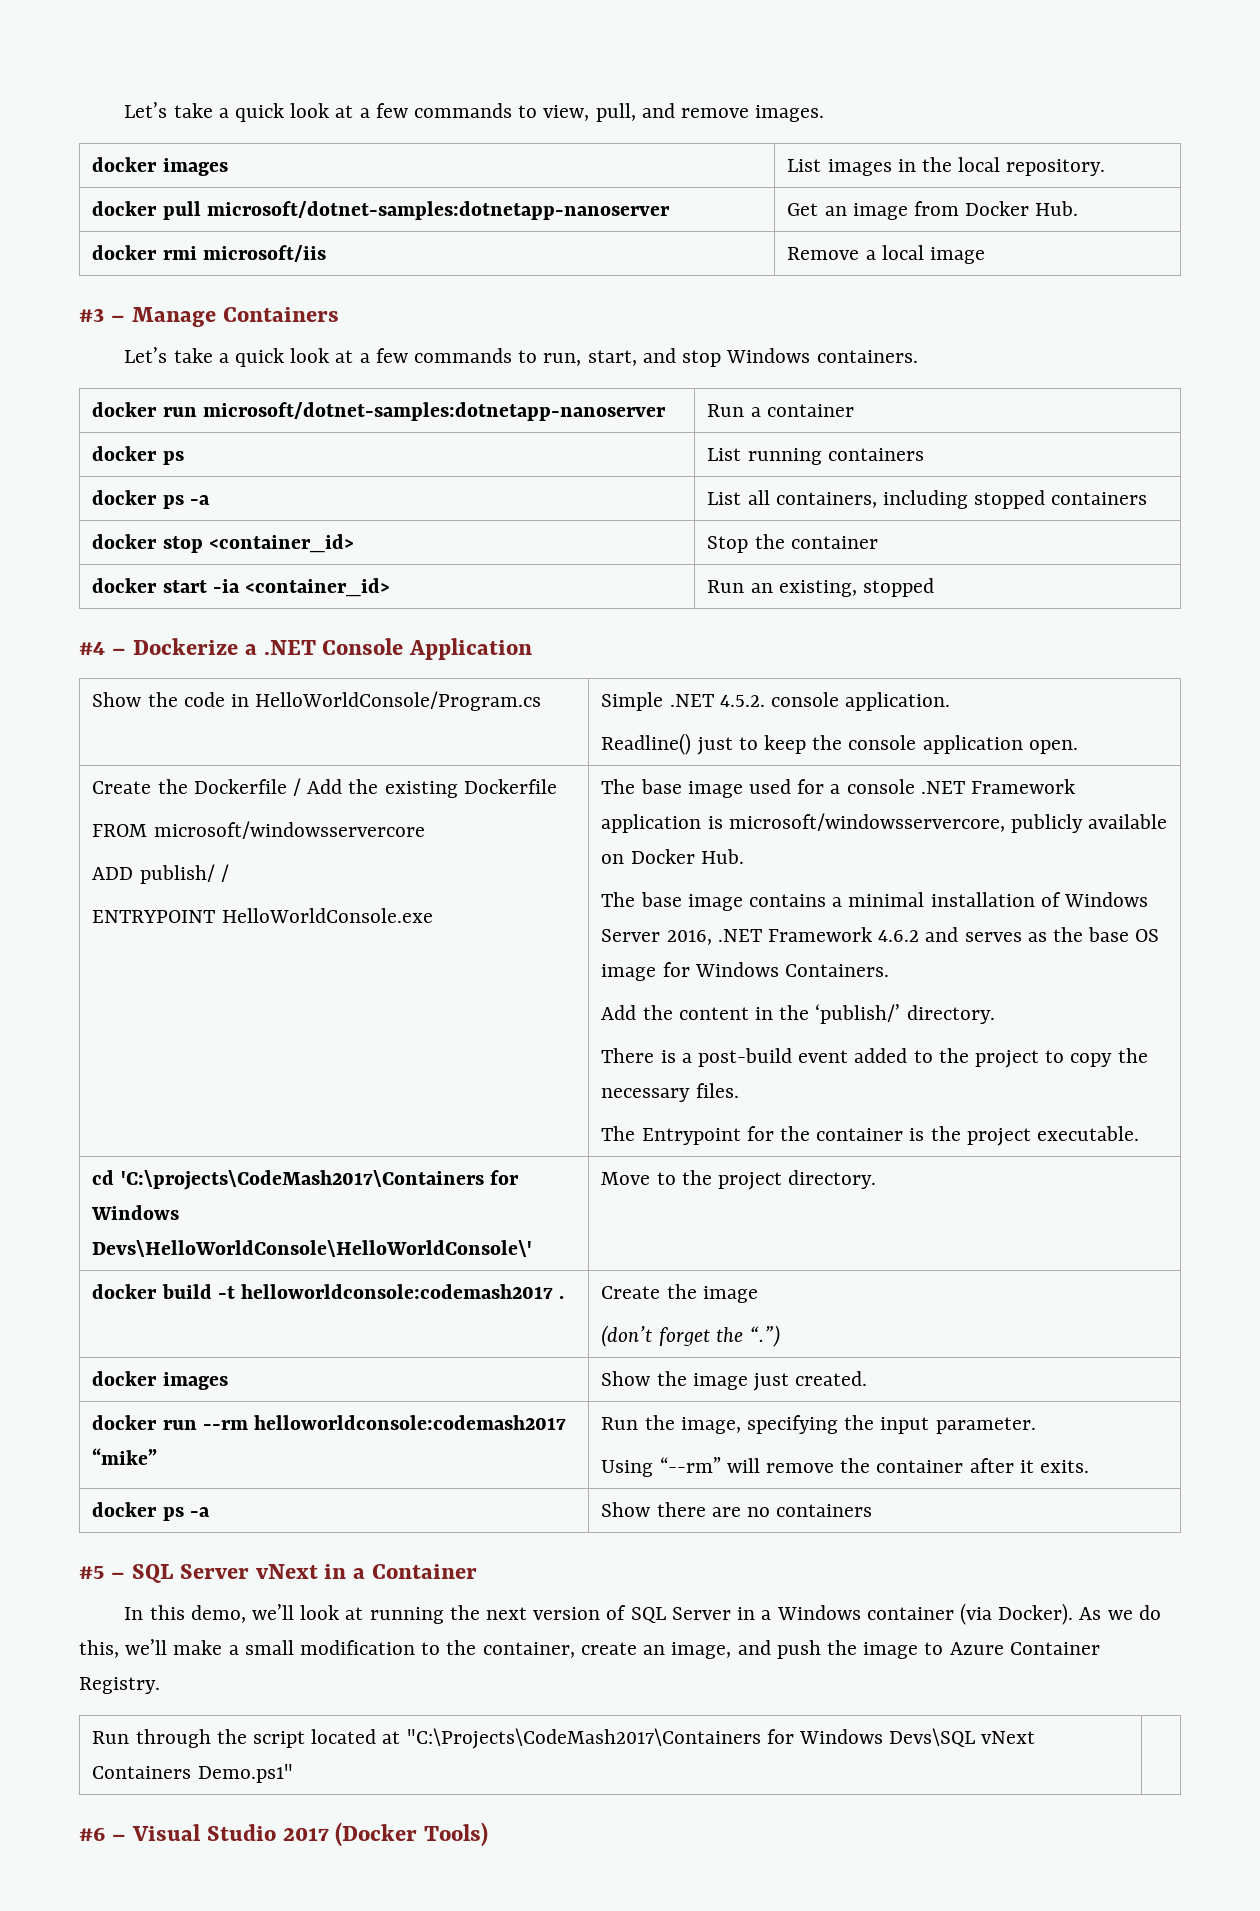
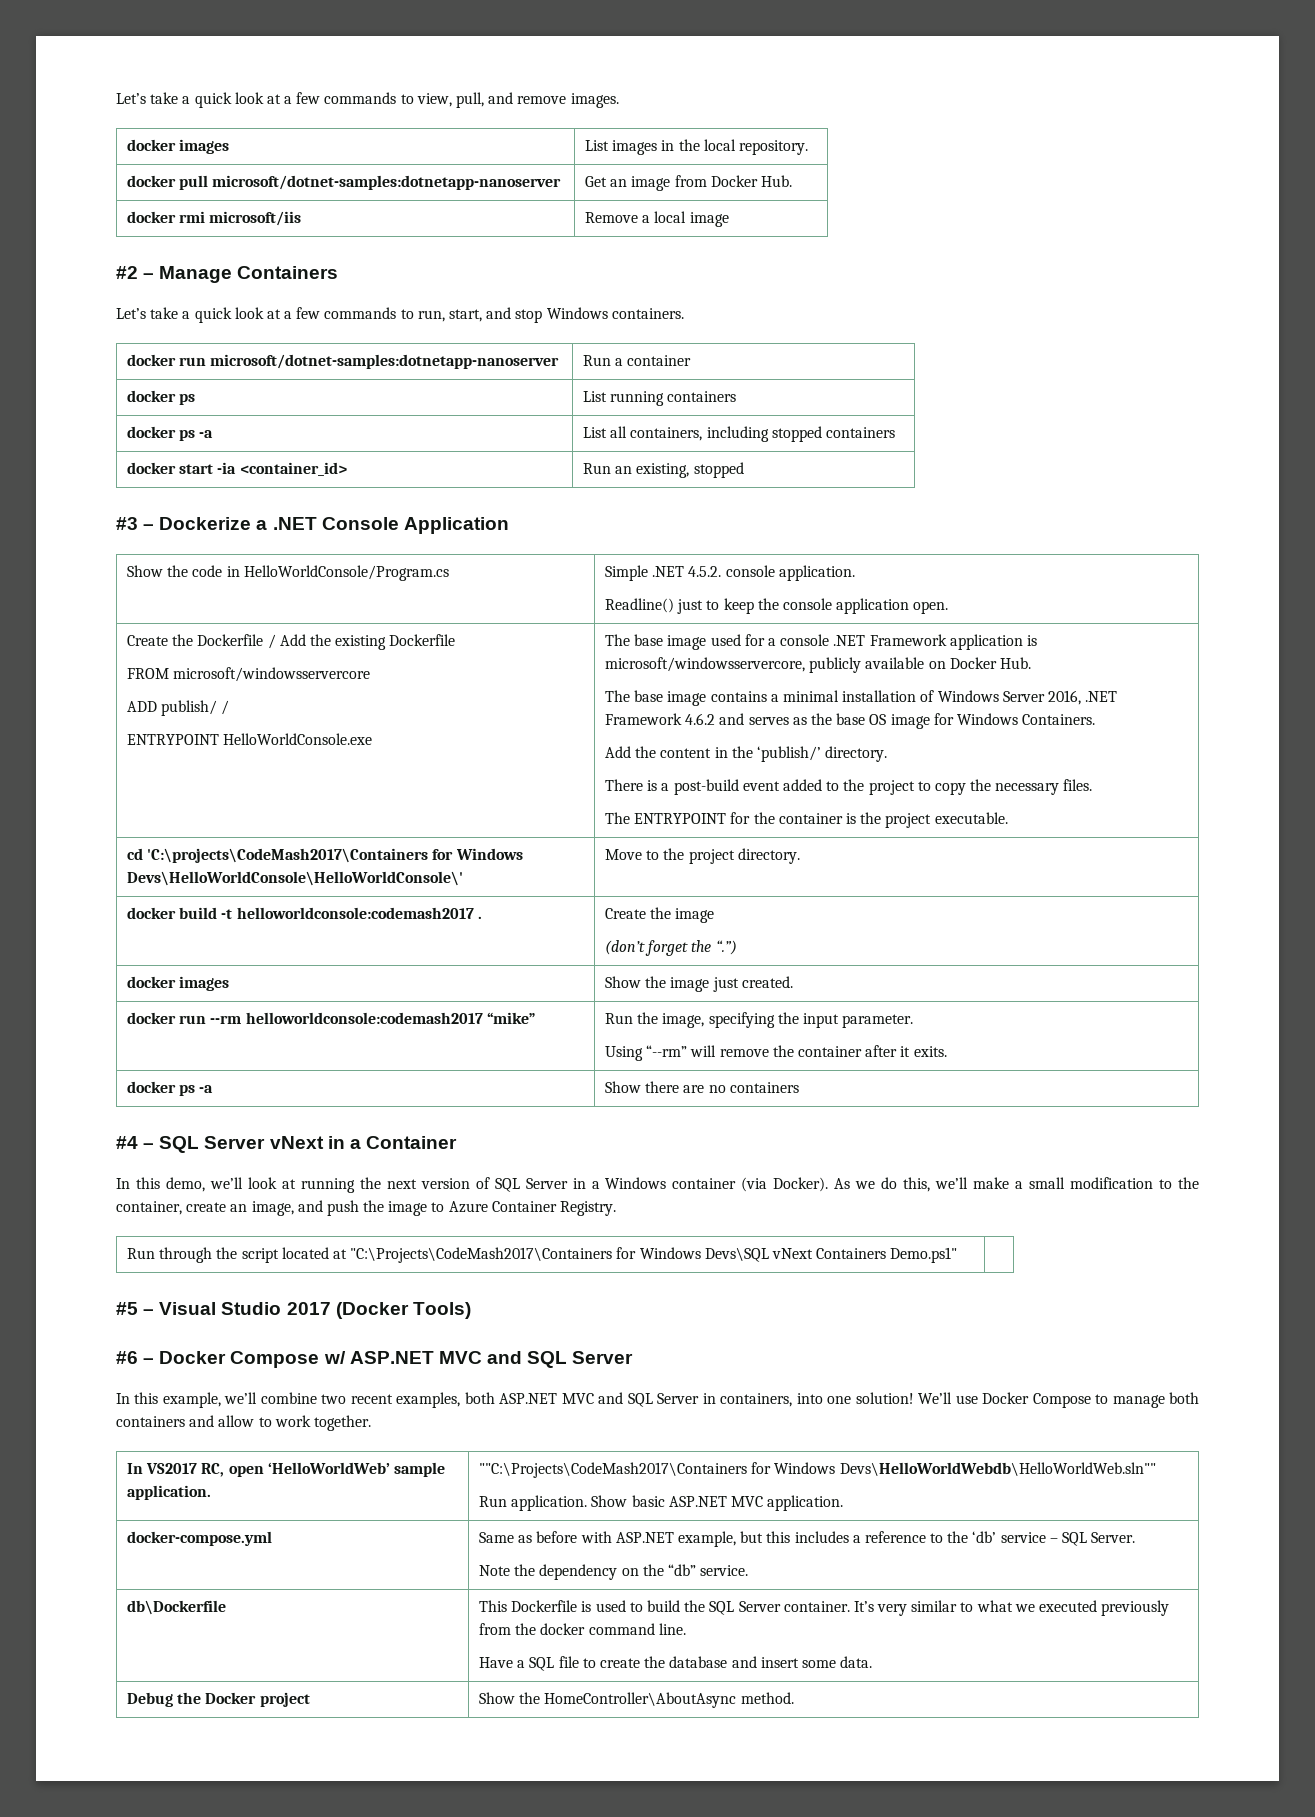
[79,308,104,322] #3 -> [116,266,138,279] #2
[92,534,354,553] [707,534,878,553] // docker stop <container_id> | Stop the container -> (895, 432) none
[79,642,105,655] #4 -> [116,517,138,530] #3
[641,1128,741,1145] Entrypoint -> [634,813,727,824] ENTRYPOINT
[79,1566,104,1579] #5 -> [116,1136,138,1149] #4
[79,1827,105,1841] #6 -> [116,1302,138,1315] #5
(489, 1834) none -> [116,1351,634,1368] [116,1392,1200,1408] [116,1415,371,1431] [127,1462,445,1477] [127,1485,212,1500] [479,1462,1156,1478] [479,1495,844,1511] [127,1531,273,1546] [479,1531,1136,1547] [479,1564,749,1580] [127,1600,227,1615] [479,1600,1170,1616] [479,1623,686,1635] [479,1656,873,1671] [127,1692,310,1707] [479,1692,794,1708] // #6 – Docker Compose w/ ASP.NET MVC and SQL Server // In this example, we’ll combine two recent examples, both ASP.NET MVC and SQL Server in containers, into one solution! We’ll use Docker Compose to manage both containers and allow to work together. // In VS2017 RC, open ‘HelloWorldWeb’ sample application. | ""C:\Projects\CodeMash2017\Containers for Windows Devs\HelloWorldWebdb\HelloWorldWeb.sln"" // Run application. Show basic ASP.NET MVC application. // docker-compose.yml | Same as before with ASP.NET example, but this includes a reference to the ‘db’ service – SQL Server. // Note the dependency on the “db” service. // db\Dockerfile | This Dockerfile is used to build the SQL Server container. It’s very similar to what we executed previously from the docker command line. // Have a SQL file to create the database and insert some data. // Debug the Docker project | Show the HomeController\AboutAsync method.

